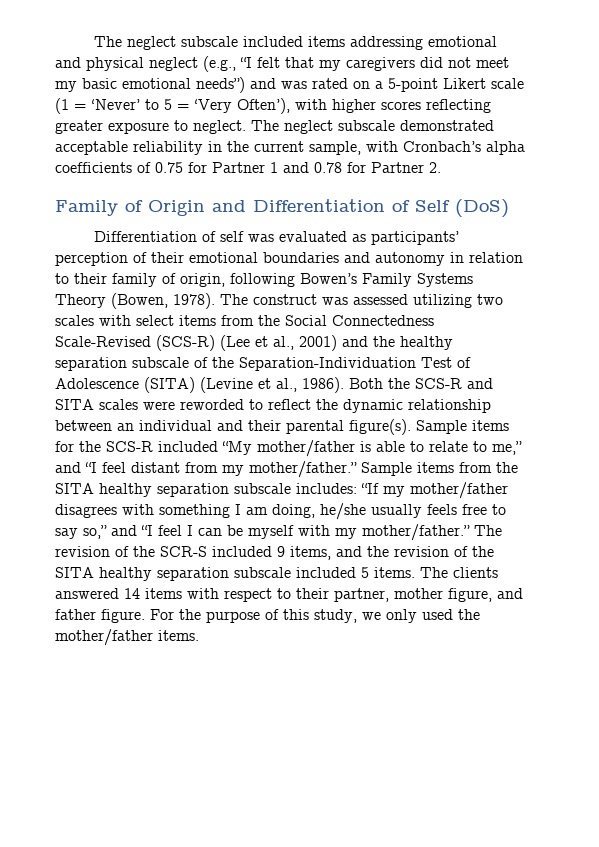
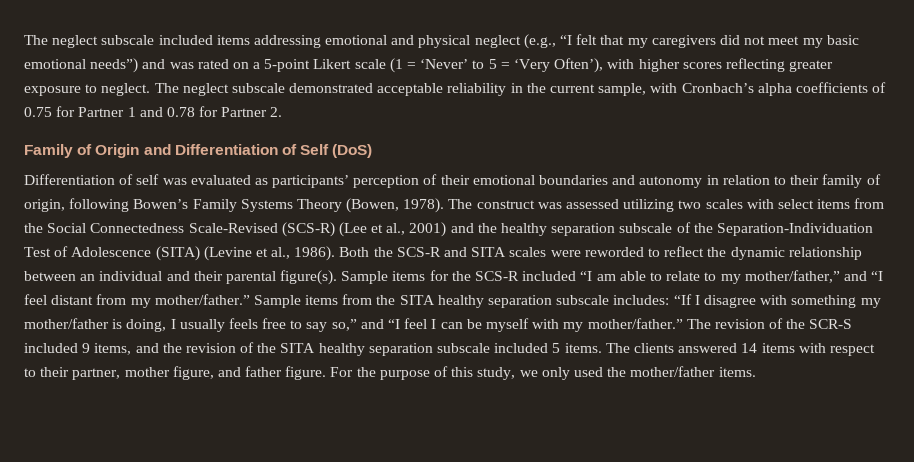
[222,440,371,457] “My mother/father is -> [580,271,616,281] “I am
[492,441,522,455] me,” -> [720,270,840,284] my mother/father,”
[383,482,508,499] [55,503,366,520] my mother/father disagrees with something I am doing, he/she -> [694,295,881,308] [24,318,176,332] I disagree with something my mother/father is doing, I

